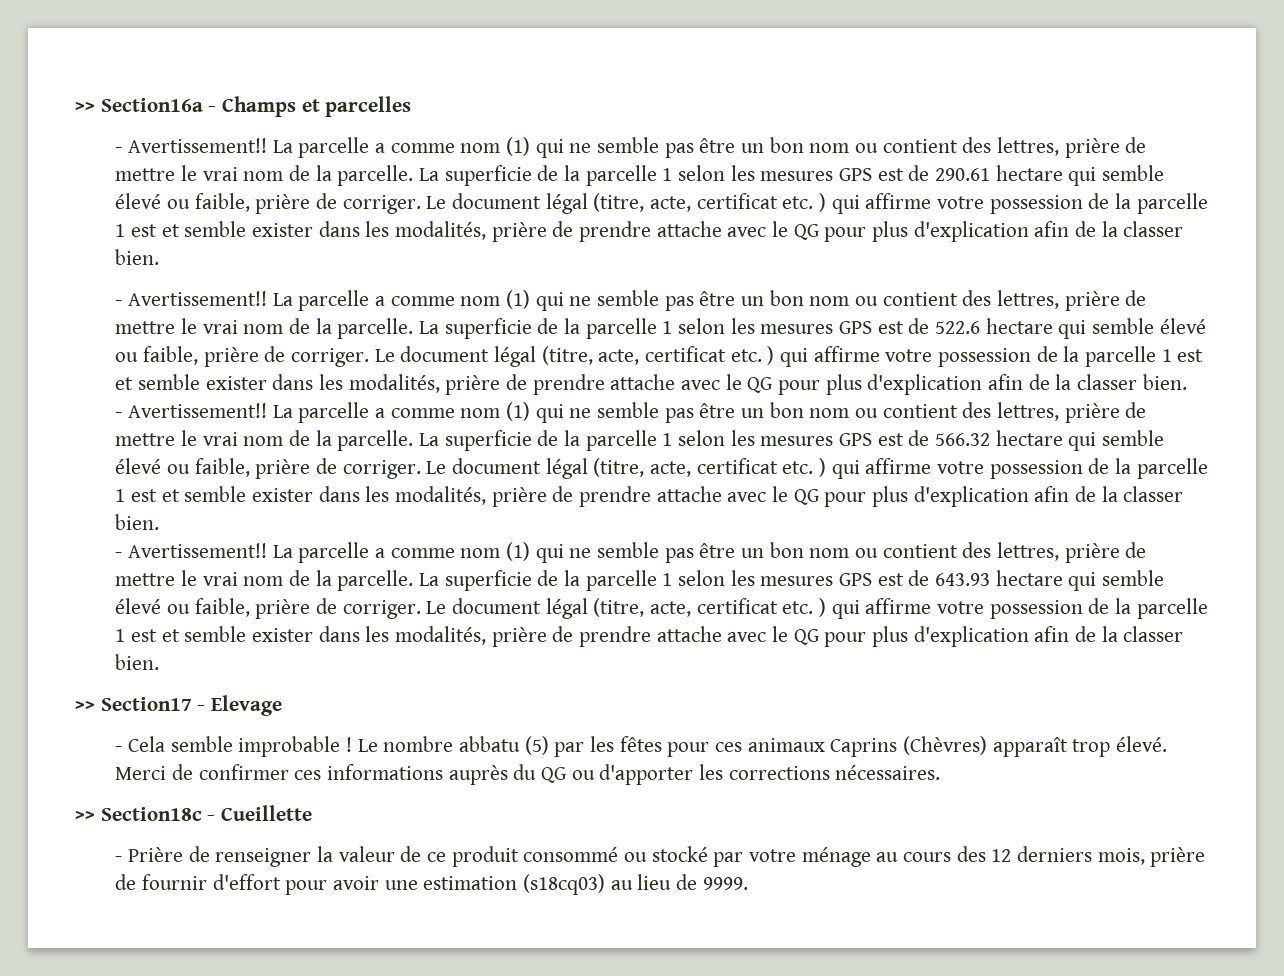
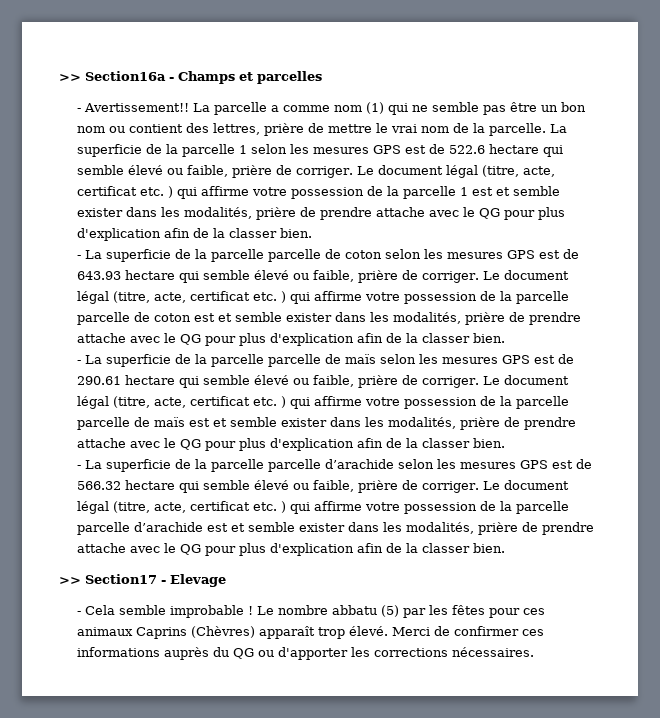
[115,137,1147,158] [115,165,1164,186] [115,193,1208,214] [115,221,1184,242] [115,249,160,265] // - Avertissement!! La parcelle a comme nom (1) qui ne semble pas être un bon nom ou contient des lettres, prière de mettre le vrai nom de la parcelle. La superficie de la parcelle 1 selon les mesures GPS est de 290.61 hectare qui semble élevé ou faible, prière de corriger. Le document légal (titre, acte, certificat etc. ) qui affirme votre possession de la parcelle 1 est et semble exister dans les modalités, prière de prendre attache avec le QG pour plus d'explication afin de la classer bien. -> (322, 77) none
[127,402,1147,423] [115,430,673,451] Avertissement!! La parcelle a comme nom (1) qui ne semble pas être un bon nom ou contient des lettres, prière de mettre le vrai nom de la parcelle. La superficie de la parcelle 1 -> [85,249,580,262] [77,270,570,283] [77,291,570,304] [77,312,582,325] [77,333,506,346] [77,354,575,367] [77,375,570,388] [77,396,570,409] [77,417,577,430] [77,438,506,451] [77,459,395,472] La superficie de la parcelle parcelle de coton selon les mesures GPS est de 643.93 hectare qui semble élevé ou faible, prière de corriger. Le document légal (titre, acte, certificat etc. ) qui affirme votre possession de la parcelle parcelle de coton est et semble exister dans les modalités, prière de prendre attache avec le QG pour plus d'explication afin de la classer bien. // - La superficie de la parcelle parcelle de maïs selon les mesures GPS est de 290.61 hectare qui semble élevé ou faible, prière de corriger. Le document légal (titre, acte, certificat etc. ) qui affirme votre possession de la parcelle parcelle de maïs est et semble exister dans les modalités, prière de prendre attache avec le QG pour plus d'explication afin de la classer bien. // - La superficie de la parcelle parcelle d’arachide
[115,486,1184,507] [115,514,160,530] [115,542,1147,563] [115,570,1164,591] [115,598,1208,619] [115,629,126,642] 1 est et semble exister dans les modalités, prière de prendre attache avec le QG pour plus d'explication afin de la classer bien. // - Avertissement!! La parcelle a comme nom (1) qui ne semble pas être un bon nom ou contient des lettres, prière de mettre le vrai nom de la parcelle. La superficie de la parcelle 1 selon les mesures GPS est de 643.93 hectare qui semble élevé ou faible, prière de corriger. Le document légal (titre, acte, certificat etc. ) qui affirme votre possession de la parcelle 1 -> [77,522,204,535] parcelle d’arachide
[75,805,313,821] [115,846,1206,867] [115,874,748,895] // >> Section18c - Cueillette // - Prière de renseigner la valeur de ce produit consommé ou stocké par votre ménage au cours des 12 derniers mois, prière de fournir d'effort pour avoir une estimation (s18cq03) au lieu de 9999. -> (535, 652) none

